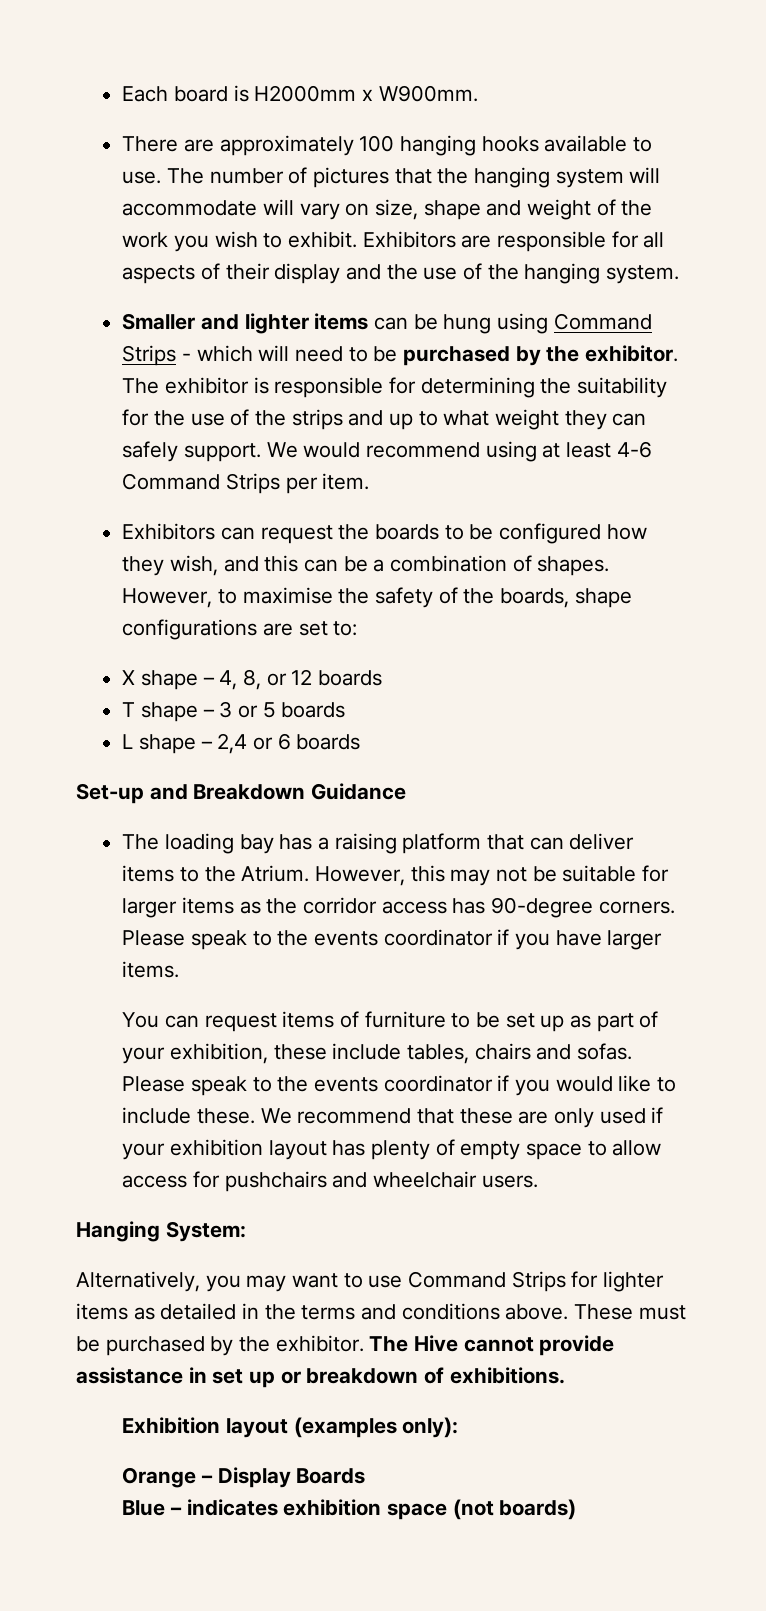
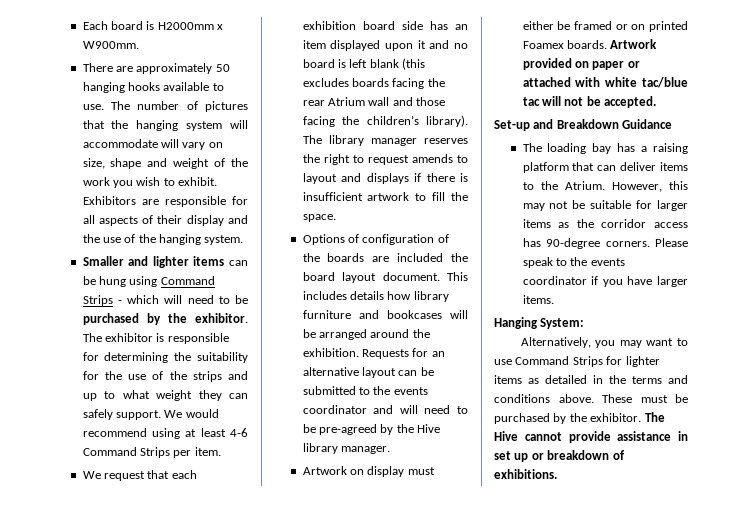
[359,135,395,152] 100 -> [215,64,230,72] 50
[122,523,647,544] [122,555,610,576] [122,587,632,608] [122,619,358,640] [122,669,382,690] [122,701,346,722] [122,733,361,754] Exhibitors can request the boards to be configured how they wish, and this can be a combination of shapes. However, to maximise the safety of the boards, shape configurations are set to: // X shape – 4, 8, or 12 boards // T shape – 3 or 5 boards // L shape – 2,4 or 6 boards -> [82,470,197,481] [302,21,468,30] [302,40,468,51] [302,58,426,70] [302,78,445,89] [302,97,446,106] [302,115,468,127] [302,135,468,146] [302,154,468,165] [302,173,468,184] [302,192,468,201] [302,214,336,222] [302,234,449,245] [302,253,468,262] [302,272,468,283] [302,291,449,302] [302,310,468,319] [302,329,430,340] [302,348,445,359] [302,367,434,378] [302,386,428,395] [302,405,468,414] [302,424,441,435] [302,443,390,454] [302,466,435,477] [522,21,688,32] [522,39,658,49] [522,58,640,70] [522,77,688,88] [522,96,657,108] We request that each exhibition board side has an item displayed upon it and no board is left blank (this excludes boards facing the rear Atrium wall and those facing the children’s library). The library manager reserves the right to request amends to layout and displays if there is insufficient artwork to fill the space. // Options of configuration of the boards are included the board layout document. This includes details how library furniture and bookcases will be arranged around the exhibition. Requests for an alternative layout can be submitted to the events coordinator and will need to be pre-agreed by the Hive library manager. // Artwork on display must either be framed or on printed Foamex boards. Artwork provided on paper or attached with white tac/blue tac will not be accepted.
[122,1011,659,1032] [122,1043,632,1064] [122,1075,676,1096] [122,1107,664,1128] [122,1139,662,1160] [122,1171,538,1192] // You can request items of furniture to be set up as part of your exhibition, these include tables, chairs and sofas. Please speak to the events coordinator if you would like to include these. We recommend that these are only used if your exhibition layout has plenty of empty space to allow access for pushchairs and wheelchair users. -> (554, 299) none
[122,1417,459,1438] [122,1467,366,1488] [122,1499,577,1520] // Exhibition layout (examples only): // Orange – Display Boards // Blue – indicates exhibition space (not boards) -> (557, 474) none

